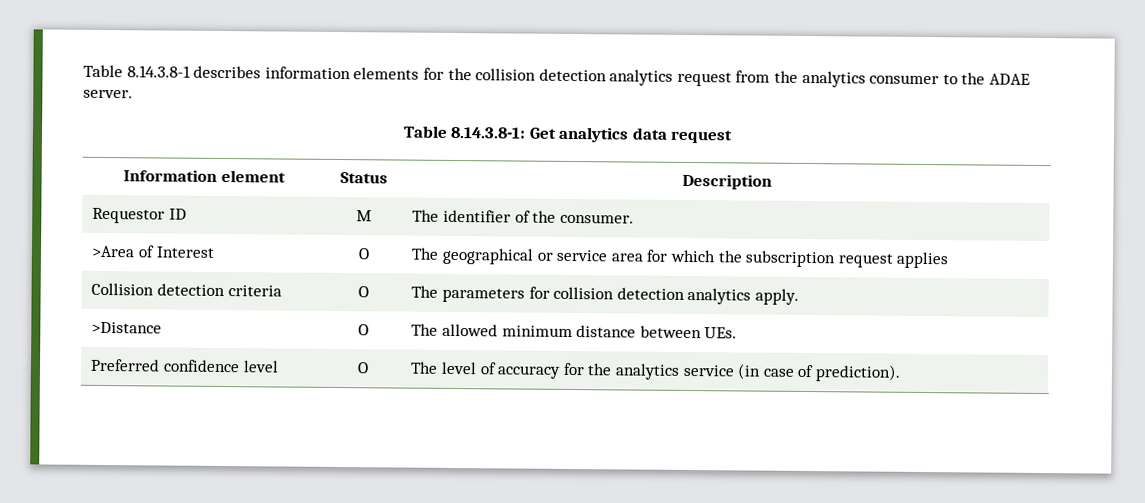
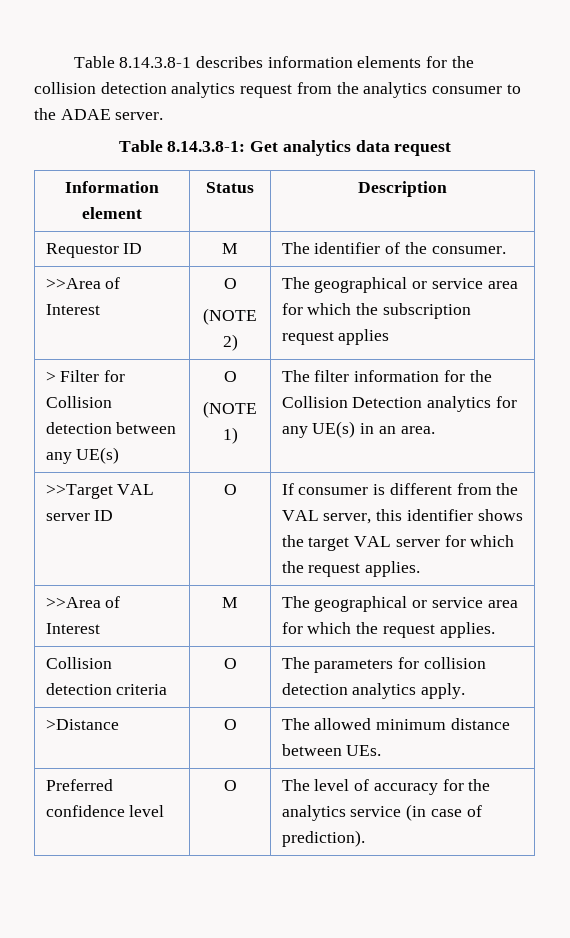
[91,245,136,258] >Area -> [45,278,101,289] >>Area
(370, 254) none -> [203,308,257,325] [222,334,238,351] // (NOTE 2)
(950, 260) none -> [45,370,126,382] [45,396,112,408] [45,422,177,434] [45,447,120,464] [223,371,237,382] [203,401,257,418] [222,427,238,444] [281,370,492,382] [281,396,517,412] [281,421,435,438] [45,484,155,499] [45,510,114,521] [223,484,237,495] [281,483,519,495] [281,509,523,524] [281,535,515,551] [281,561,421,577] [45,596,121,608] [45,623,100,634] [222,597,238,608] [281,596,518,612] [281,622,495,638] // > Filter for Collision detection between any UE(s) | O // (NOTE 1) | The filter information for the Collision Detection analytics for any UE(s) in an area. // >>Target VAL server ID | O | If consumer is different from the VAL server, this identifier shows the target VAL server for which the request applies. // >>Area of Interest | M | The geographical or service area for which the request applies.

